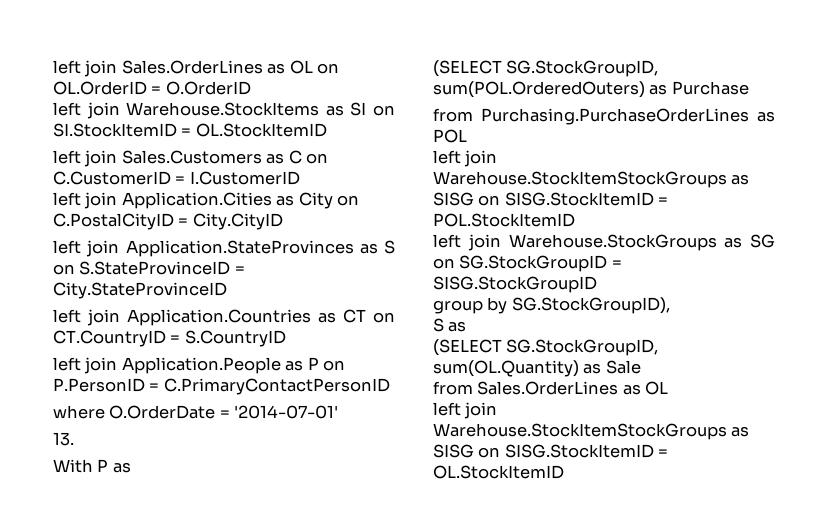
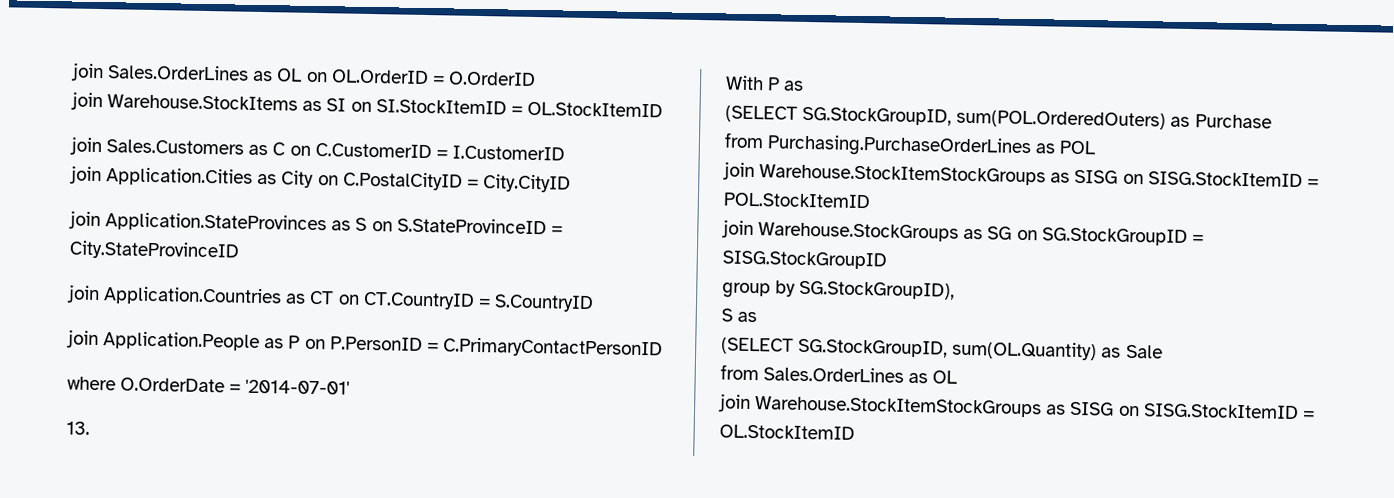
[53,60,81,74] left -> (70, 72) none
[53,102,81,116] left -> (536, 79) none
[53,150,81,164] left -> (663, 109) none
[53,192,81,206] left -> (565, 153) none
[53,240,81,254] left -> (571, 183) none
[53,309,81,323] left -> (240, 250) none
[53,357,81,371] left -> (594, 303) none
[433,150,461,164] left -> (1098, 147) none
[433,234,461,248] left -> (871, 200) none
[433,402,461,416] left -> (959, 377) none

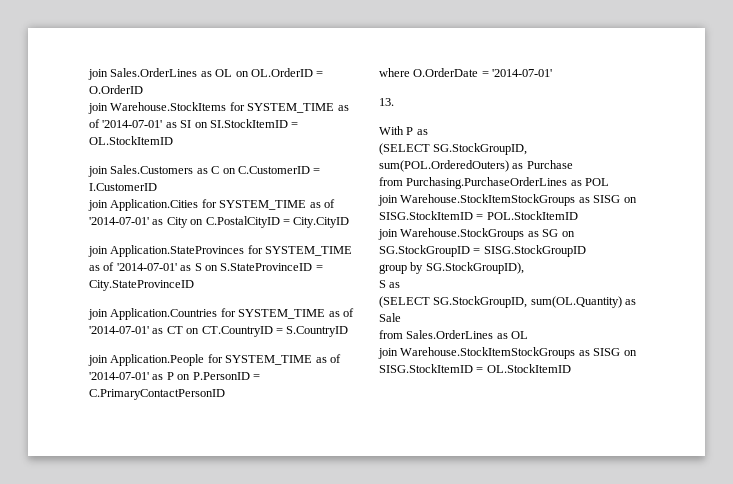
(299, 102) none -> [229,102,349,113] [89,119,163,128] for SYSTEM_TIME as of '2014-07-01'
(254, 177) none -> [201,199,335,210] [89,217,149,225] for SYSTEM_TIME as of '2014-07-01'
(328, 223) none -> [247,245,353,256] [89,262,177,271] for SYSTEM_TIME as of '2014-07-01'
(283, 296) none -> [220,308,354,319] [89,326,149,334] for SYSTEM_TIME as of '2014-07-01'
(261, 341) none -> [207,354,341,365] [89,372,149,380] for SYSTEM_TIME as of '2014-07-01'

